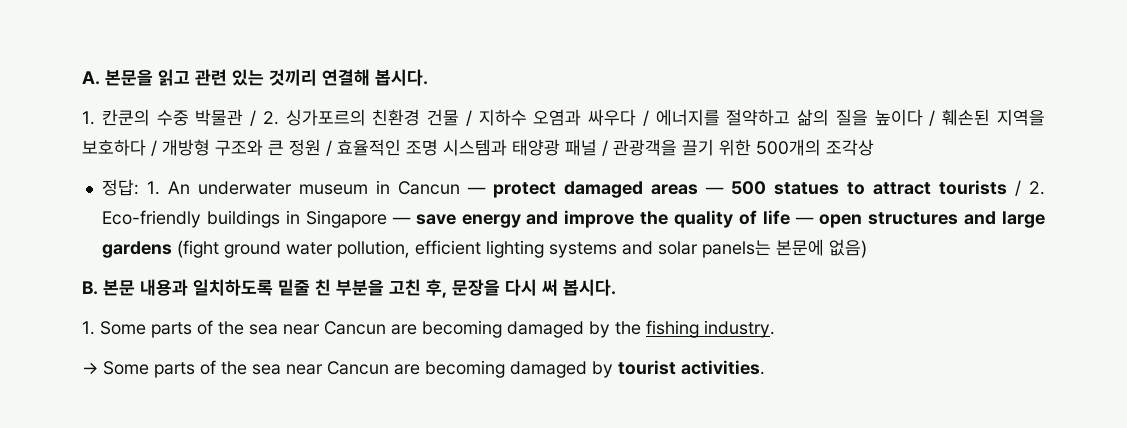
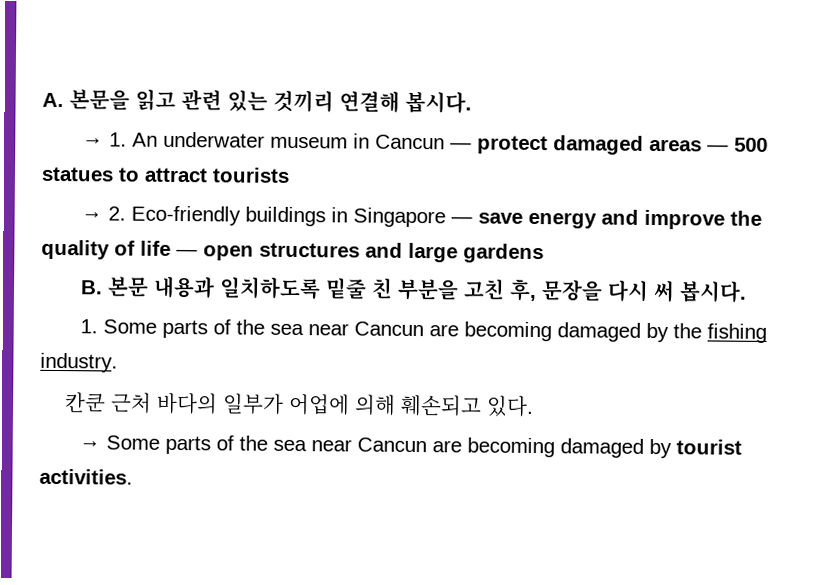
[82,109,1046,126] [82,139,874,156] [101,179,139,196] 1. 칸쿤의 수중 박물관 / 2. 싱가포르의 친환경 건물 / 지하수 오염과 싸우다 / 에너지를 절약하고 삶의 질을 높이다 / 훼손된 지역을 보호하다 / 개방형 구조와 큰 정원 / 효율적인 조명 시스템과 태양광 패널 / 관광객을 끌기 위한 500개의 조각상 // 정답: -> [82,137,105,147] →
[1014,180,1021,196] / -> [81,211,104,221] // →
[176,239,867,258] (fight ground water pollution, efficient lighting systems and solar panels는 본문에 없음) -> (544, 253) none
(775, 329) none -> [64,392,535,418] // 칸쿤 근처 바다의 일부가 어업에 의해 훼손되고 있다.

